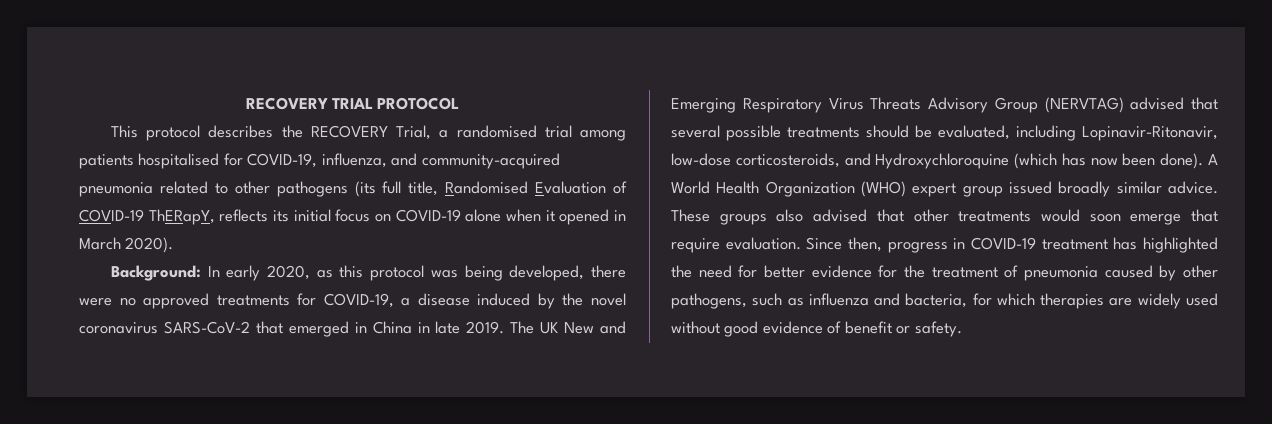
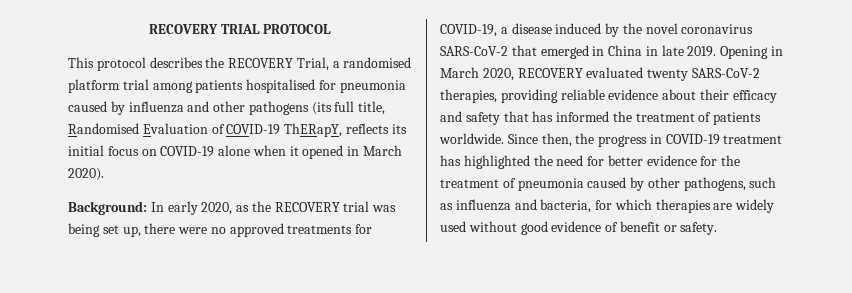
(537, 131) none -> [68,79,120,93] platform
[247,153,560,169] [79,181,228,197] COVID-19, influenza, and community-acquired pneumonia related to -> [339,80,406,93] [68,101,210,115] pneumonia caused by influenza and
[339,265,585,281] this protocol was being developed, -> [251,201,397,212] [68,223,141,237] the RECOVERY trial was being set up,
[510,321,627,334] [671,97,1218,113] [671,125,1218,141] [671,153,1218,169] [671,181,1218,197] [671,209,1218,225] [671,237,801,253] The UK New and Emerging Respiratory Virus Threats Advisory Group (NERVTAG) advised that several possible treatments should be evaluated, including Lopinavir-Ritonavir, low-dose corticosteroids, and Hydroxychloroquine (which has now been done). A World Health Organization (WHO) expert group issued broadly similar advice. These groups also advised that other treatments would soon emerge that require evaluation. -> [720,46,784,59] [440,67,760,81] [440,89,777,103] [440,111,762,125] [439,133,504,144] Opening in March 2020, RECOVERY evaluated twenty SARS-CoV-2 therapies, providing reliable evidence about their efficacy and safety that has informed the treatment of patients worldwide.
(882, 244) none -> [575,133,595,144] the

